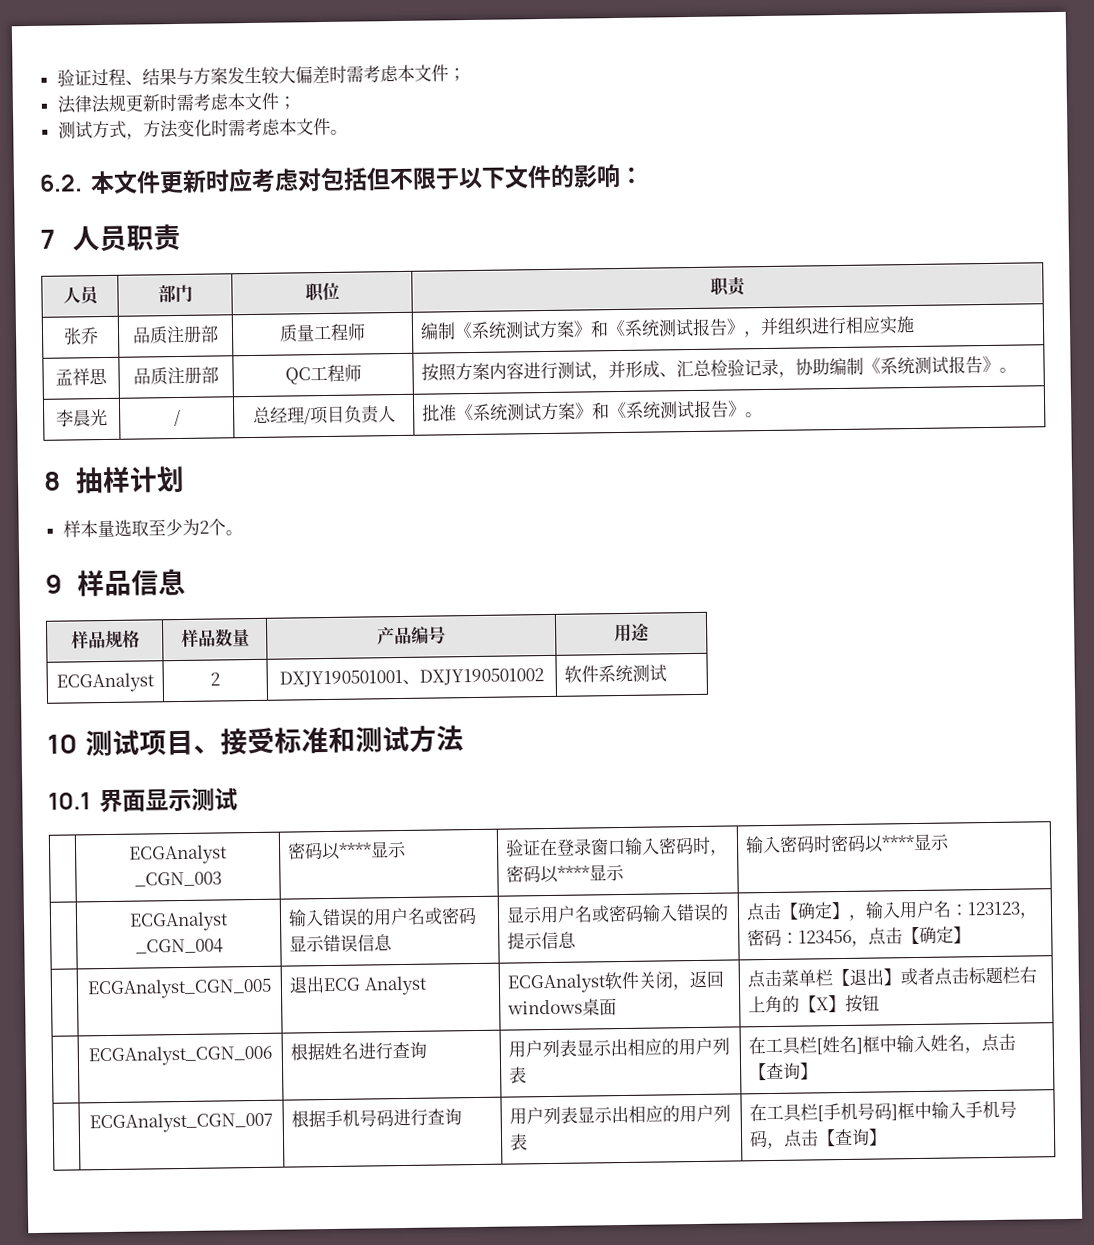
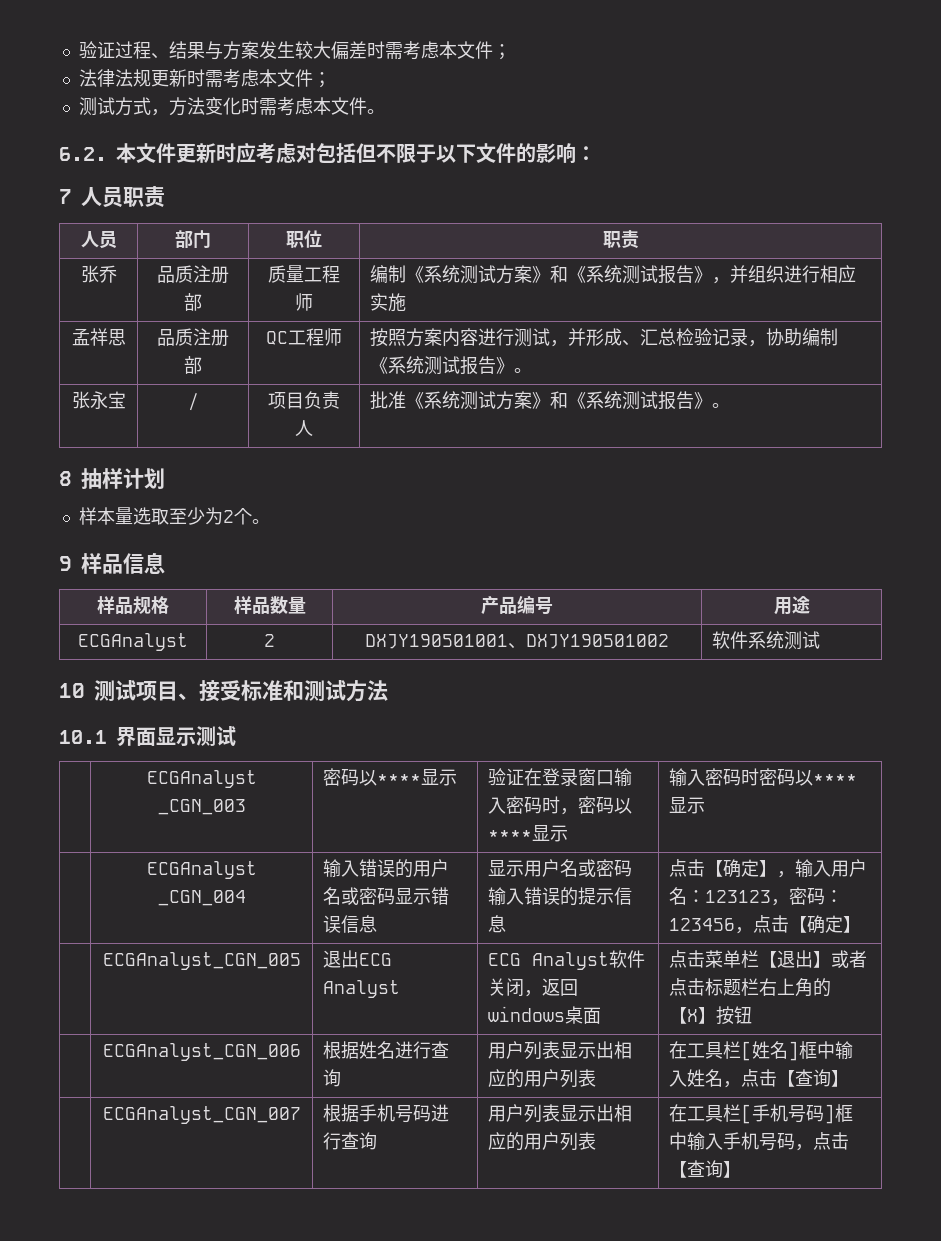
[56,408,108,427] 李晨光 -> [71,391,126,409] 张永宝
[252,406,311,425] 总经理/ -> (199, 402) none
[507,973,608,994] ECGAnalyst -> [488,952,610,970] ECG Analyst

